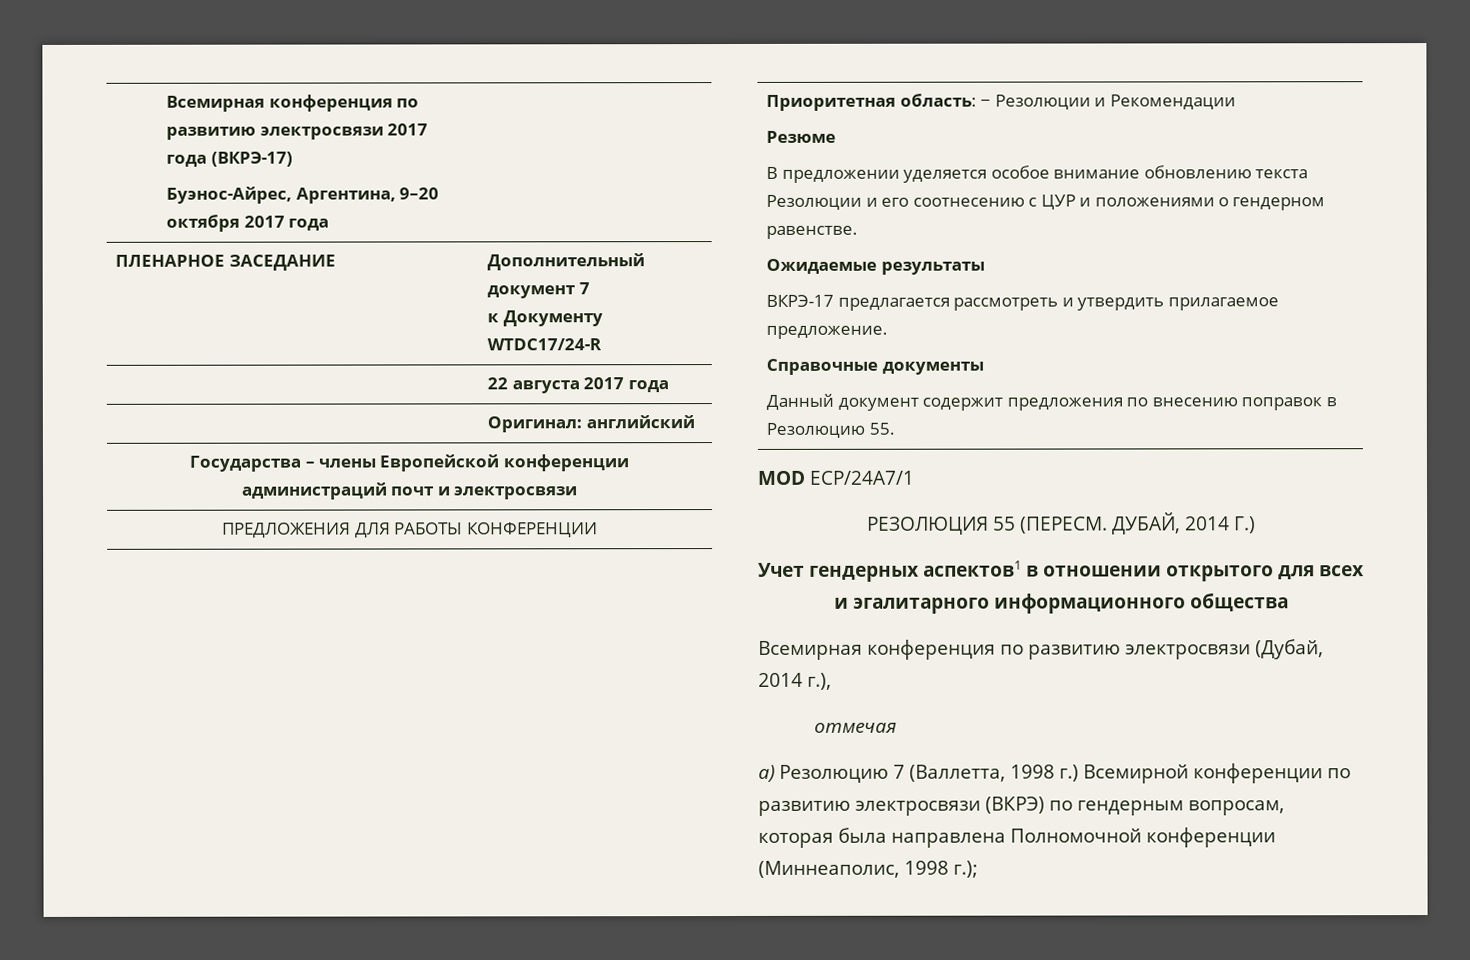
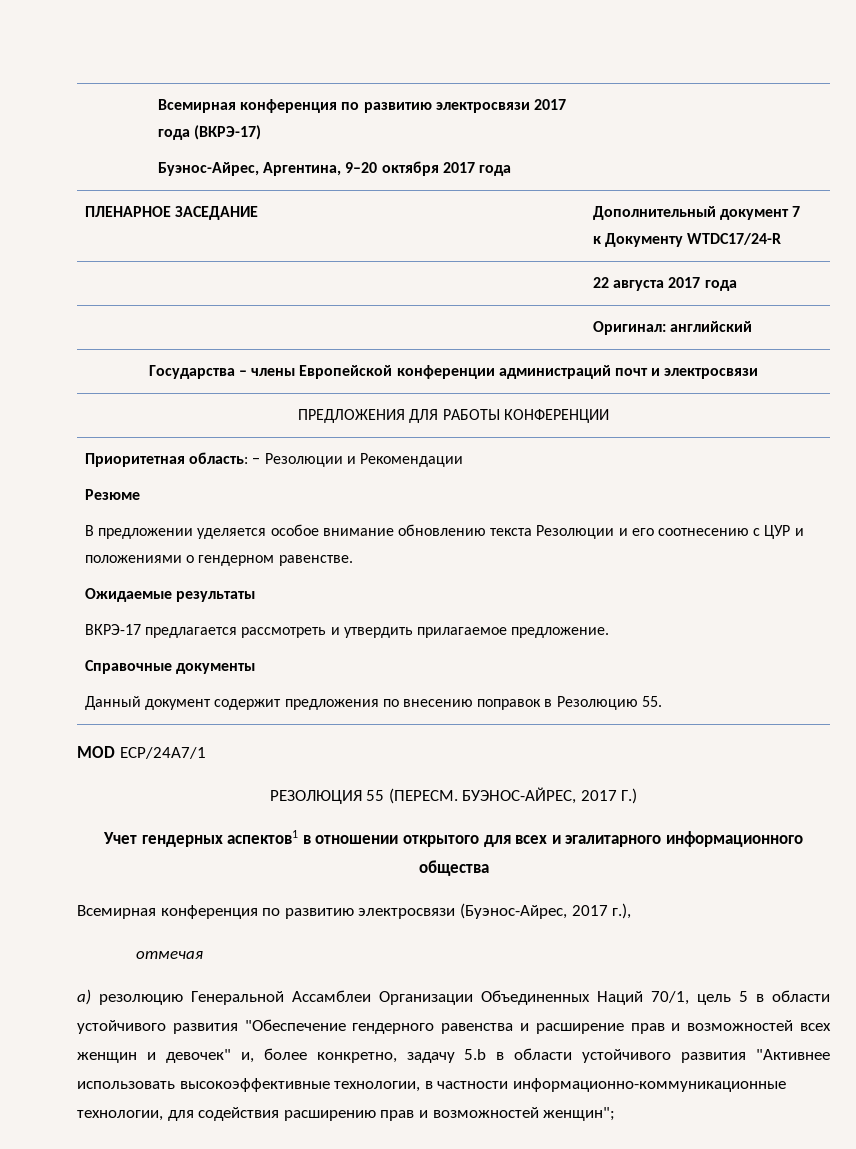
[1111,512,1230,535] ДУБАЙ, 2014 -> [462,787,617,804] БУЭНОС-АЙРЕС, 2017
[1255,639,1324,660] [758,672,803,687] (Дубай, 2014 -> [459,903,608,919] (Буэнос-Айрес, 2017
[779,763,1351,784] [758,796,1285,816] [758,827,1276,848] [758,860,978,878] Резолюцию 7 (Валлетта, 1998 г.) Всемирной конференции по развитию электросвязи (ВКРЭ) по гендерным вопросам, которая была направлена Полномочной конференции (Миннеаполис, 1998 г.); -> [99,990,830,1005] [77,1019,831,1034] [77,1048,830,1063] [77,1078,786,1092] [77,1107,616,1121] резолюцию Генеральной Ассамблеи Организации Объединенных Наций 70/1, цель 5 в области устойчивого развития "Обеспечение гендерного равенства и расширение прав и возможностей всех женщин и девочек" и, более конкретно, задачу 5.b в области устойчивого развития "Активнее использовать высокоэффективные технологии, в частности информационно-коммуникационные технологии, для содействия расширению прав и возможностей женщин";

